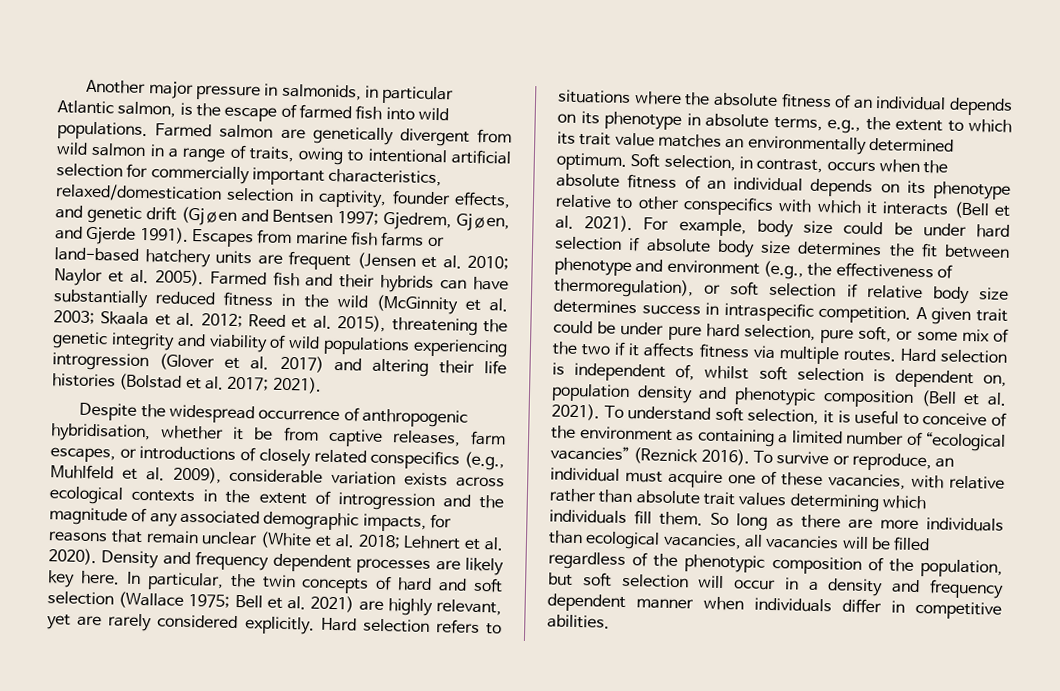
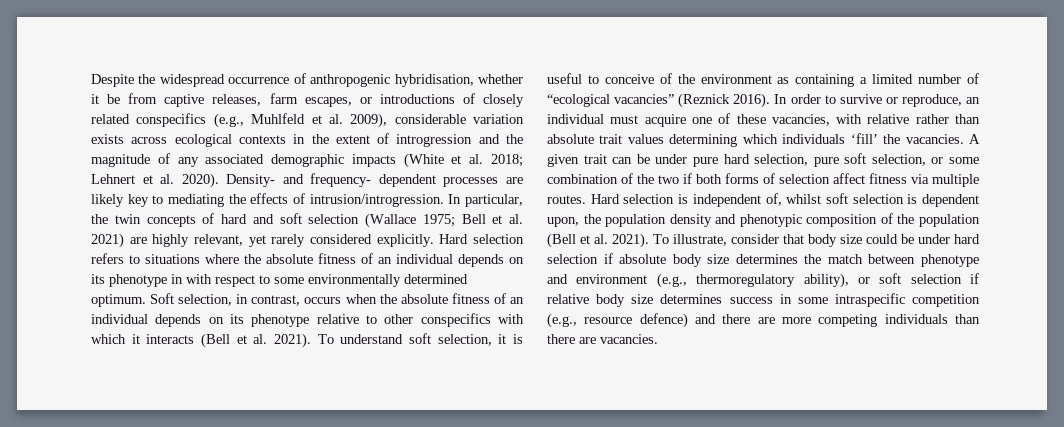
[86,79,455,105] [57,100,449,122] [57,121,513,147] [56,142,513,166] [56,163,443,187] [55,183,512,209] [55,205,510,232] [55,226,445,248] [54,247,509,271] [54,268,509,294] [53,289,508,315] [53,310,508,336] [52,331,508,358] [52,352,507,377] [52,373,322,394] Another major pressure in salmonids, in particular Atlantic salmon, is the escape of farmed fish into wild populations. Farmed salmon are genetically divergent from wild salmon in a range of traits, owing to intentional artificial selection for commercially important characteristics, relaxed/domestication selection in captivity, founder effects, and genetic drift (Gjøen and Bentsen 1997; Gjedrem, Gjøen, and Gjerde 1991). Escapes from marine fish farms or land-based hatchery units are frequent (Jensen et al. 2010; Naylor et al. 2005). Farmed fish and their hybrids can have substantially reduced fitness in the wild (McGinnity et al. 2003; Skaala et al. 2012; Reed et al. 2015), threatening the genetic integrity and viability of wild populations experiencing introgression (Glover et al. 2017) and altering their life histories (Bolstad et al. 2017; 2021). // -> (91, 80) none
[362,513,452,532] [48,529,259,546] impacts, for reasons that remain unclear -> [351,154,396,167] impacts
[101,550,270,571] Density and frequency -> [226,173,372,187] Density- and frequency-
[79,570,120,585] here. -> [152,193,444,207] to mediating the effects of intrusion/introgression.
[77,615,103,627] are -> (266, 241) none
[705,113,1012,134] [557,131,745,149] absolute terms, e.g., the extent to which its trait value matches an -> [186,274,304,287] with respect to some
[643,217,1010,238] [554,236,1010,259] [554,257,953,280] [554,277,1010,305] [553,299,1008,326] [553,320,1009,344] [552,341,1007,365] [552,362,1007,389] [551,383,1007,408] [551,403,600,421] For example, body size could be under hard selection if absolute body size determines the fit between phenotype and environment (e.g., the effectiveness of thermoregulation), or soft selection if relative body size determines success in intraspecific competition. A given trait could be under pure hard selection, pure soft, or some mix of the two if it affects fitness via multiple routes. Hard selection is independent of, whilst soft selection is dependent on, population density and phenotypic composition (Bell et al. 2021). -> (311, 340) none
[752,450,773,464] To -> [774,94,836,104] In order to
[634,510,1004,532] [548,530,931,552] [548,551,1003,578] [548,572,1004,599] [547,593,1002,620] [547,614,610,629] fill them. So long as there are more individuals than ecological vacancies, all vacancies will be filled regardless of the phenotypic composition of the population, but soft selection will occur in a density and frequency dependent manner when individuals differ in competitive abilities. -> [850,133,980,144] [547,153,979,167] [547,173,979,187] [547,193,979,207] [547,213,980,227] [547,233,980,248] [547,253,979,267] [547,273,979,288] [547,293,980,307] [547,313,980,328] [547,334,658,344] ‘fill’ the vacancies. A given trait can be under pure hard selection, pure soft selection, or some combination of the two if both forms of selection affect fitness via multiple routes. Hard selection is independent of, whilst soft selection is dependent upon, the population density and phenotypic composition of the population (Bell et al. 2021). To illustrate, consider that body size could be under hard selection if absolute body size determines the match between phenotype and environment (e.g., thermoregulatory ability), or soft selection if relative body size determines success in some intraspecific competition (e.g., resource defence) and there are more competing individuals than there are vacancies.

